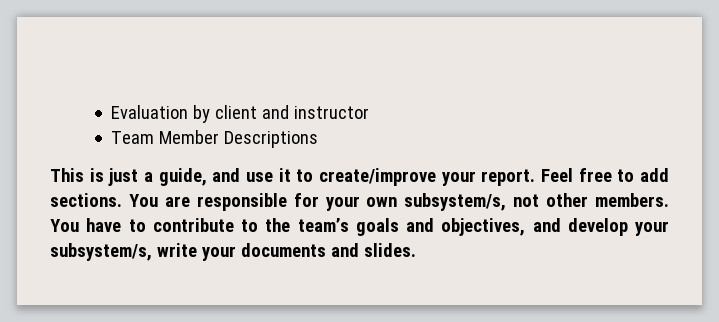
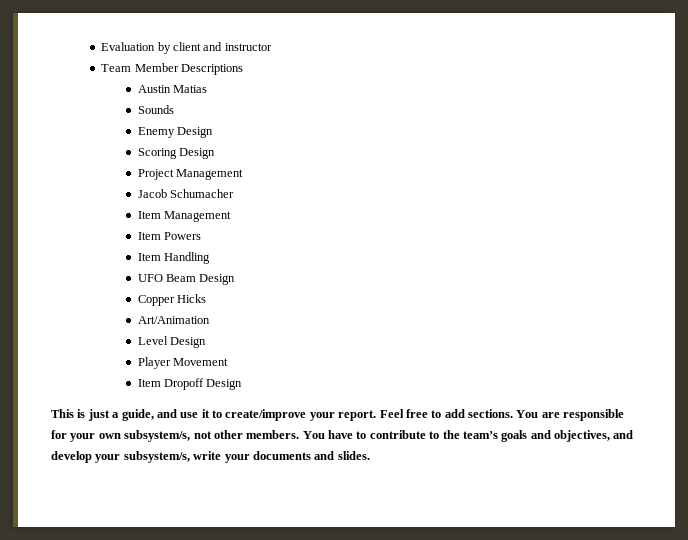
(319, 139) none -> [137,85,207,93] [137,105,174,114] [137,127,213,138] [137,148,215,159] [137,169,243,180] [137,189,234,198] [137,211,231,222] [137,232,201,240] [137,252,210,264] [137,274,236,285] [137,294,206,306] [137,316,210,324] [137,336,206,348] [137,357,228,369] [137,378,243,390] // Austin Matias // Sounds // Enemy Design // Scoring Design // Project Management // Jacob Schumacher // Item Management // Item Powers // Item Handling // UFO Beam Design // Copper Hicks // Art/Animation // Level Design // Player Movement // Item Dropoff Design

